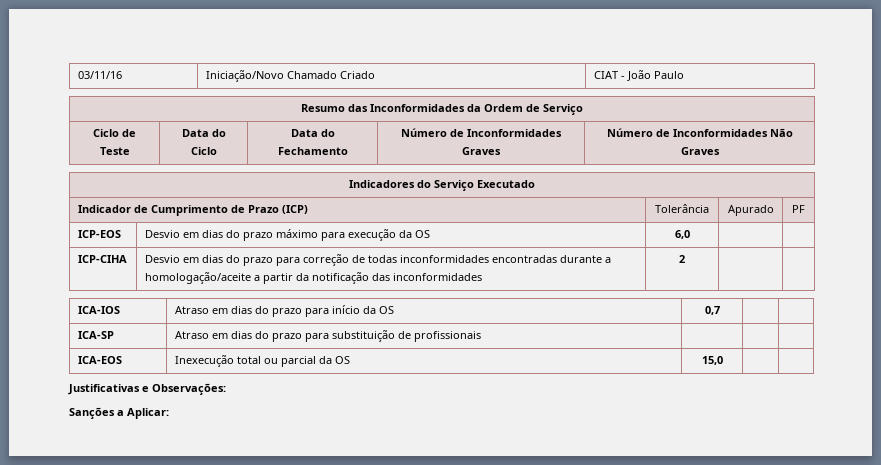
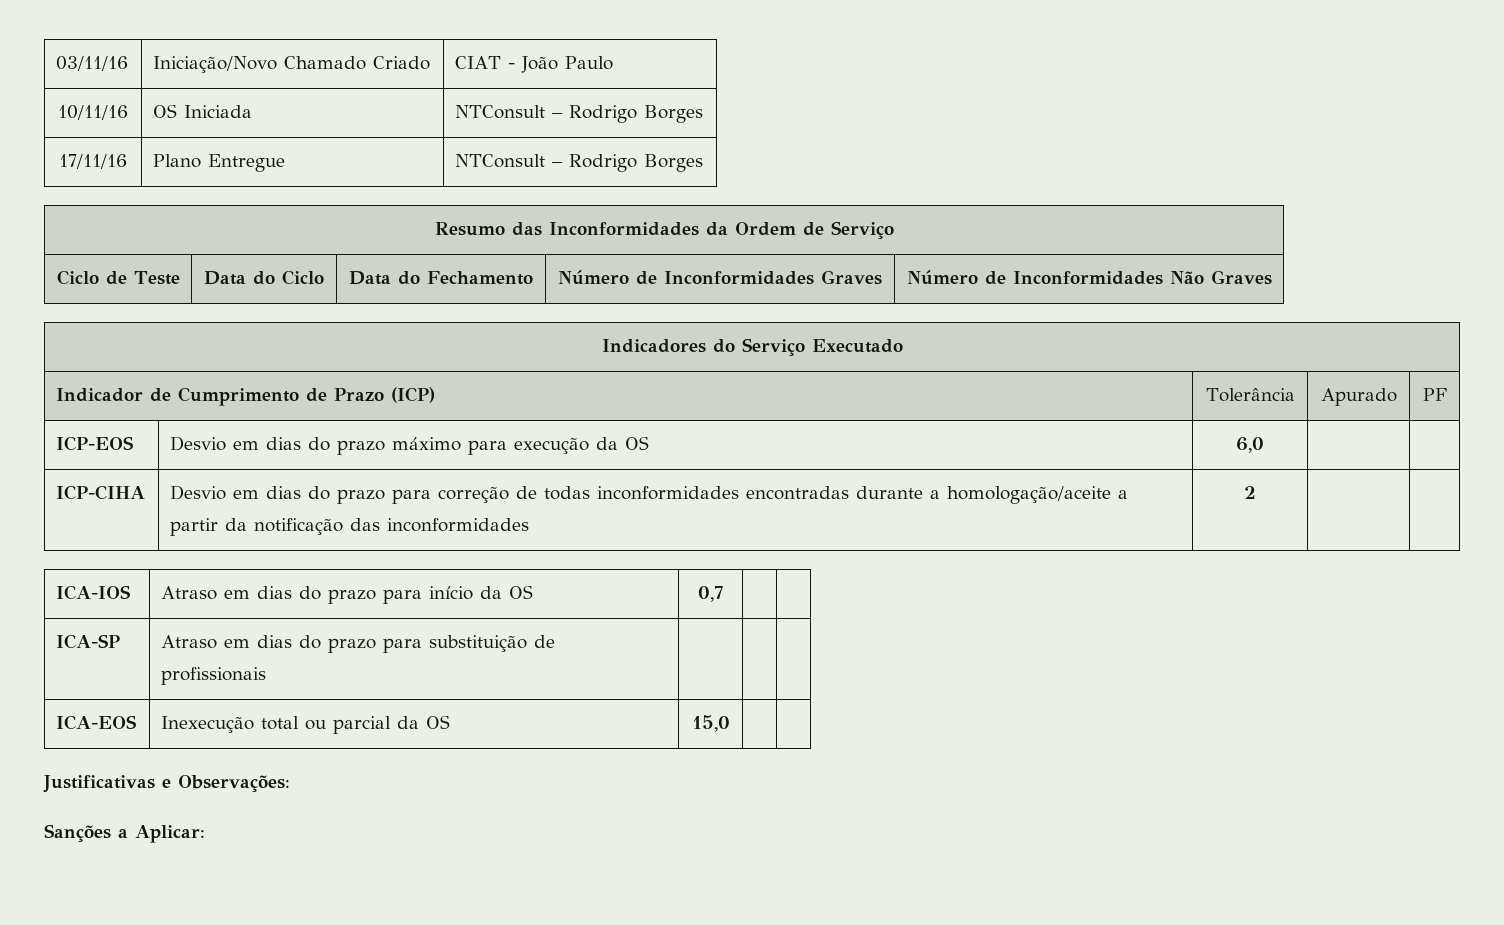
(684, 75) none -> [58,105,128,120] [153,104,253,118] [455,105,704,123] [59,154,127,169] [153,154,286,172] [455,154,704,172] // 10/11/16 | OS Iniciada | NTConsult – Rodrigo Borges // 17/11/16 | Plano Entregue | NTConsult – Rodrigo Borges

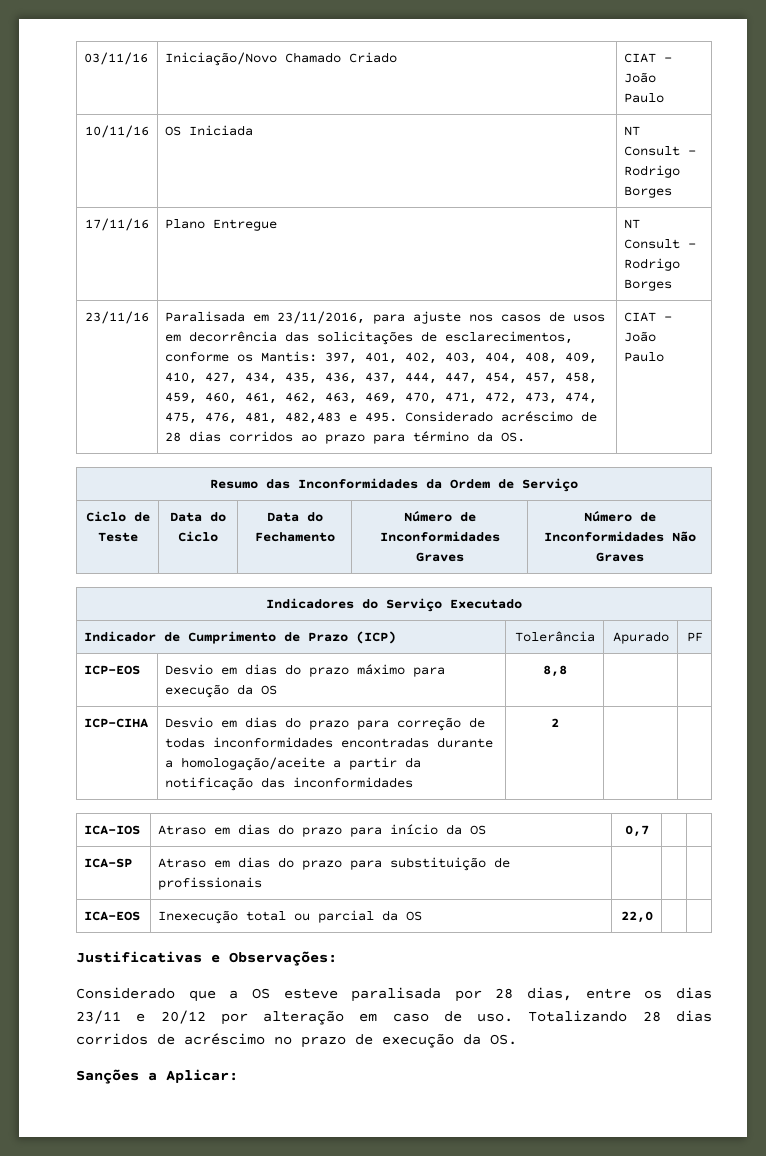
[455,105,546,119] NTConsult -> [624,126,641,136] [624,146,681,156] NT Consult
[455,154,704,172] NTConsult – Rodrigo Borges -> [624,219,641,229] [624,239,697,249] [624,258,681,271] [624,279,673,291] [85,311,149,324] [165,311,606,324] [165,331,574,345] [165,351,598,364] [165,372,598,384] [165,392,598,404] [165,411,598,424] [165,431,526,444] [624,312,673,322] [624,331,657,342] [624,352,665,362] NT Consult – Rodrigo Borges // 23/11/16 | Paralisada em 23/11/2016, para ajuste nos casos de usos em decorrência das solicitações de esclarecimentos, conforme os Mantis: 397, 401, 402, 403, 404, 408, 409, 410, 427, 434, 435, 436, 437, 444, 447, 454, 457, 458, 459, 460, 461, 462, 463, 469, 470, 471, 472, 473, 474, 475, 476, 481, 482,483 e 495. Considerado acréscimo de 28 dias corridos ao prazo para término da OS. | CIAT - João Paulo
[1236,437,1265,453] 6,0 -> [542,665,567,677] 8,8
[691,715,730,732] 15,0 -> [620,911,653,923] 22,0
(290, 783) none -> [76,987,712,1002] [76,1010,712,1025] [76,1033,517,1048] // Considerado que a OS esteve paralisada por 28 dias, entre os dias 23/11 e 20/12 por alteração em caso de uso. Totalizando 28 dias corridos de acréscimo no prazo de execução da OS.

